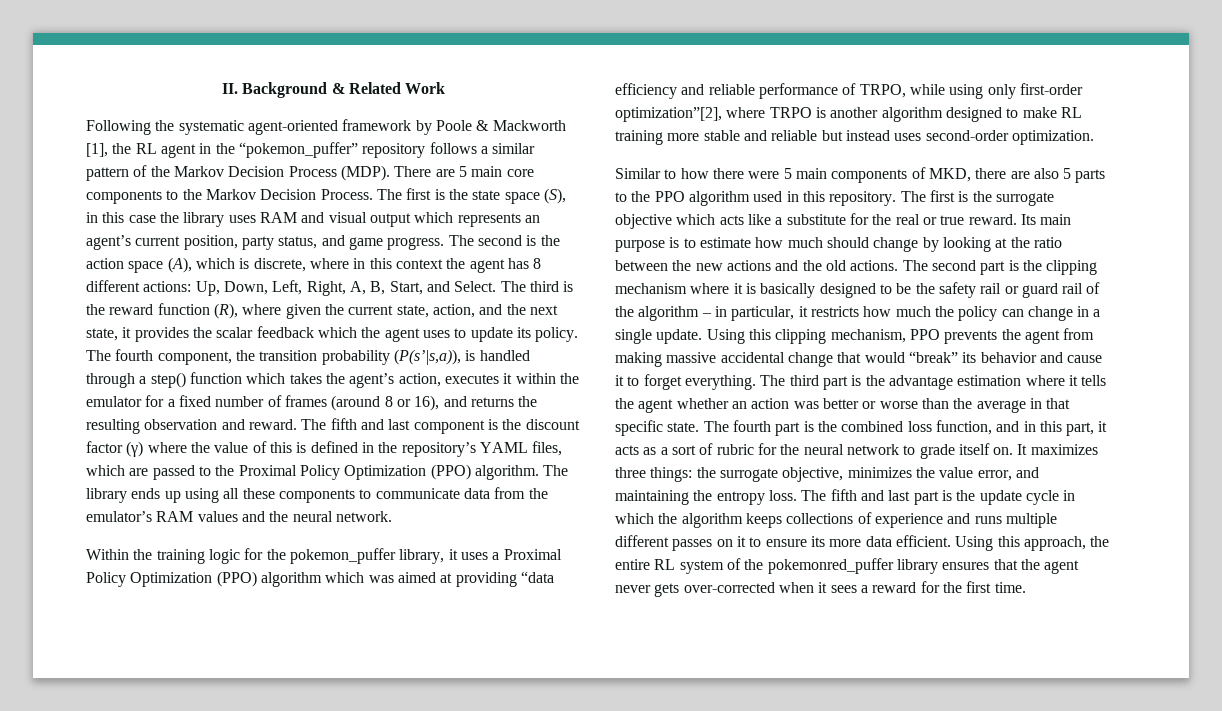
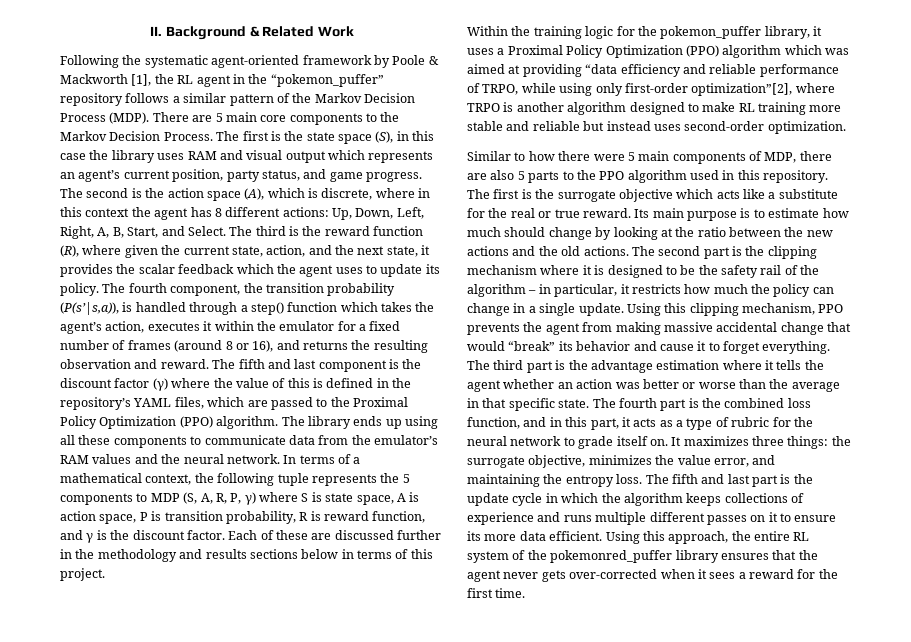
(392, 516) none -> [283,454,361,464] [60,473,410,486] [60,492,420,505] [60,511,426,524] [60,530,442,543] [60,549,433,562] [60,568,105,581] In terms of a mathematical context, the following tuple represents the 5 components to MDP (S, A, R, P, γ) where S is state space, A is action space, P is transition probability, R is reward function, and γ is the discount factor. Each of these are discussed further in the methodology and results sections below in terms of this project.
[928,168,971,182] MKD, -> [764,152,797,163] MDP,
[760,283,816,298] basically -> (605, 270) none
[1004,283,1084,298] or guard rail -> (782, 270) none
[671,445,696,455] sort -> [686,418,713,430] type

